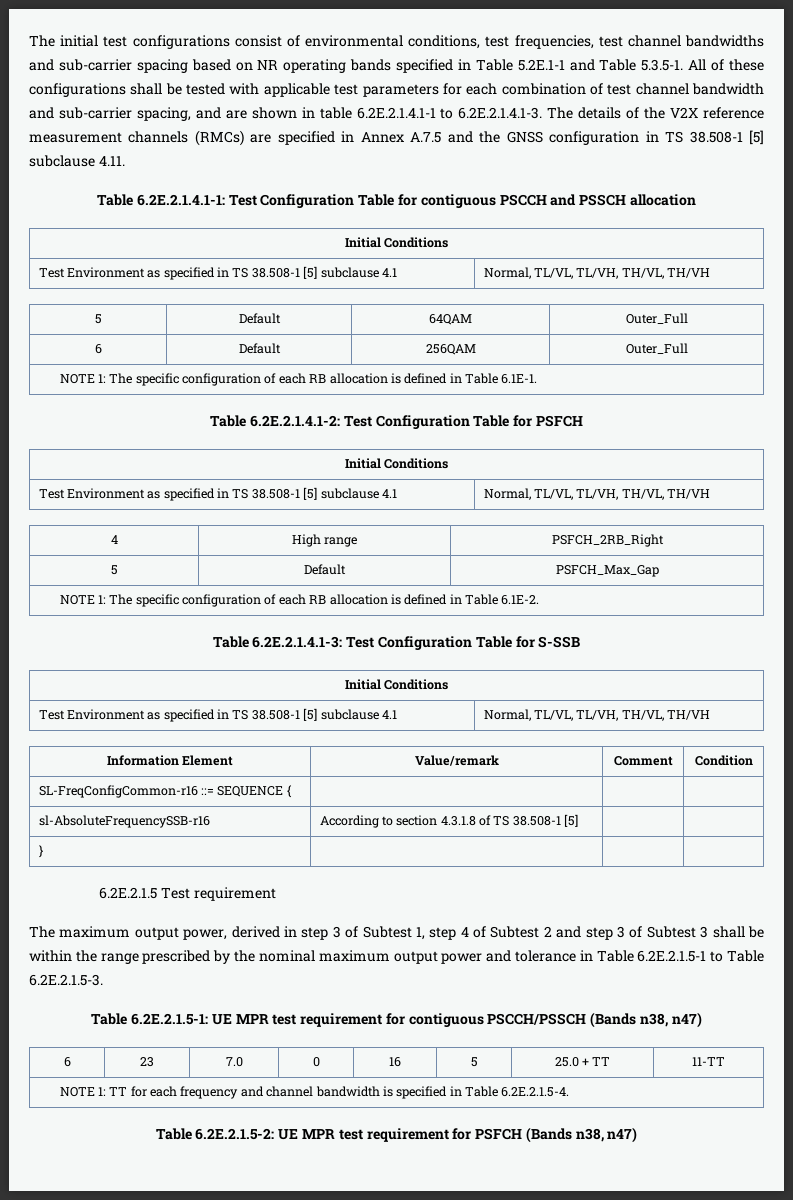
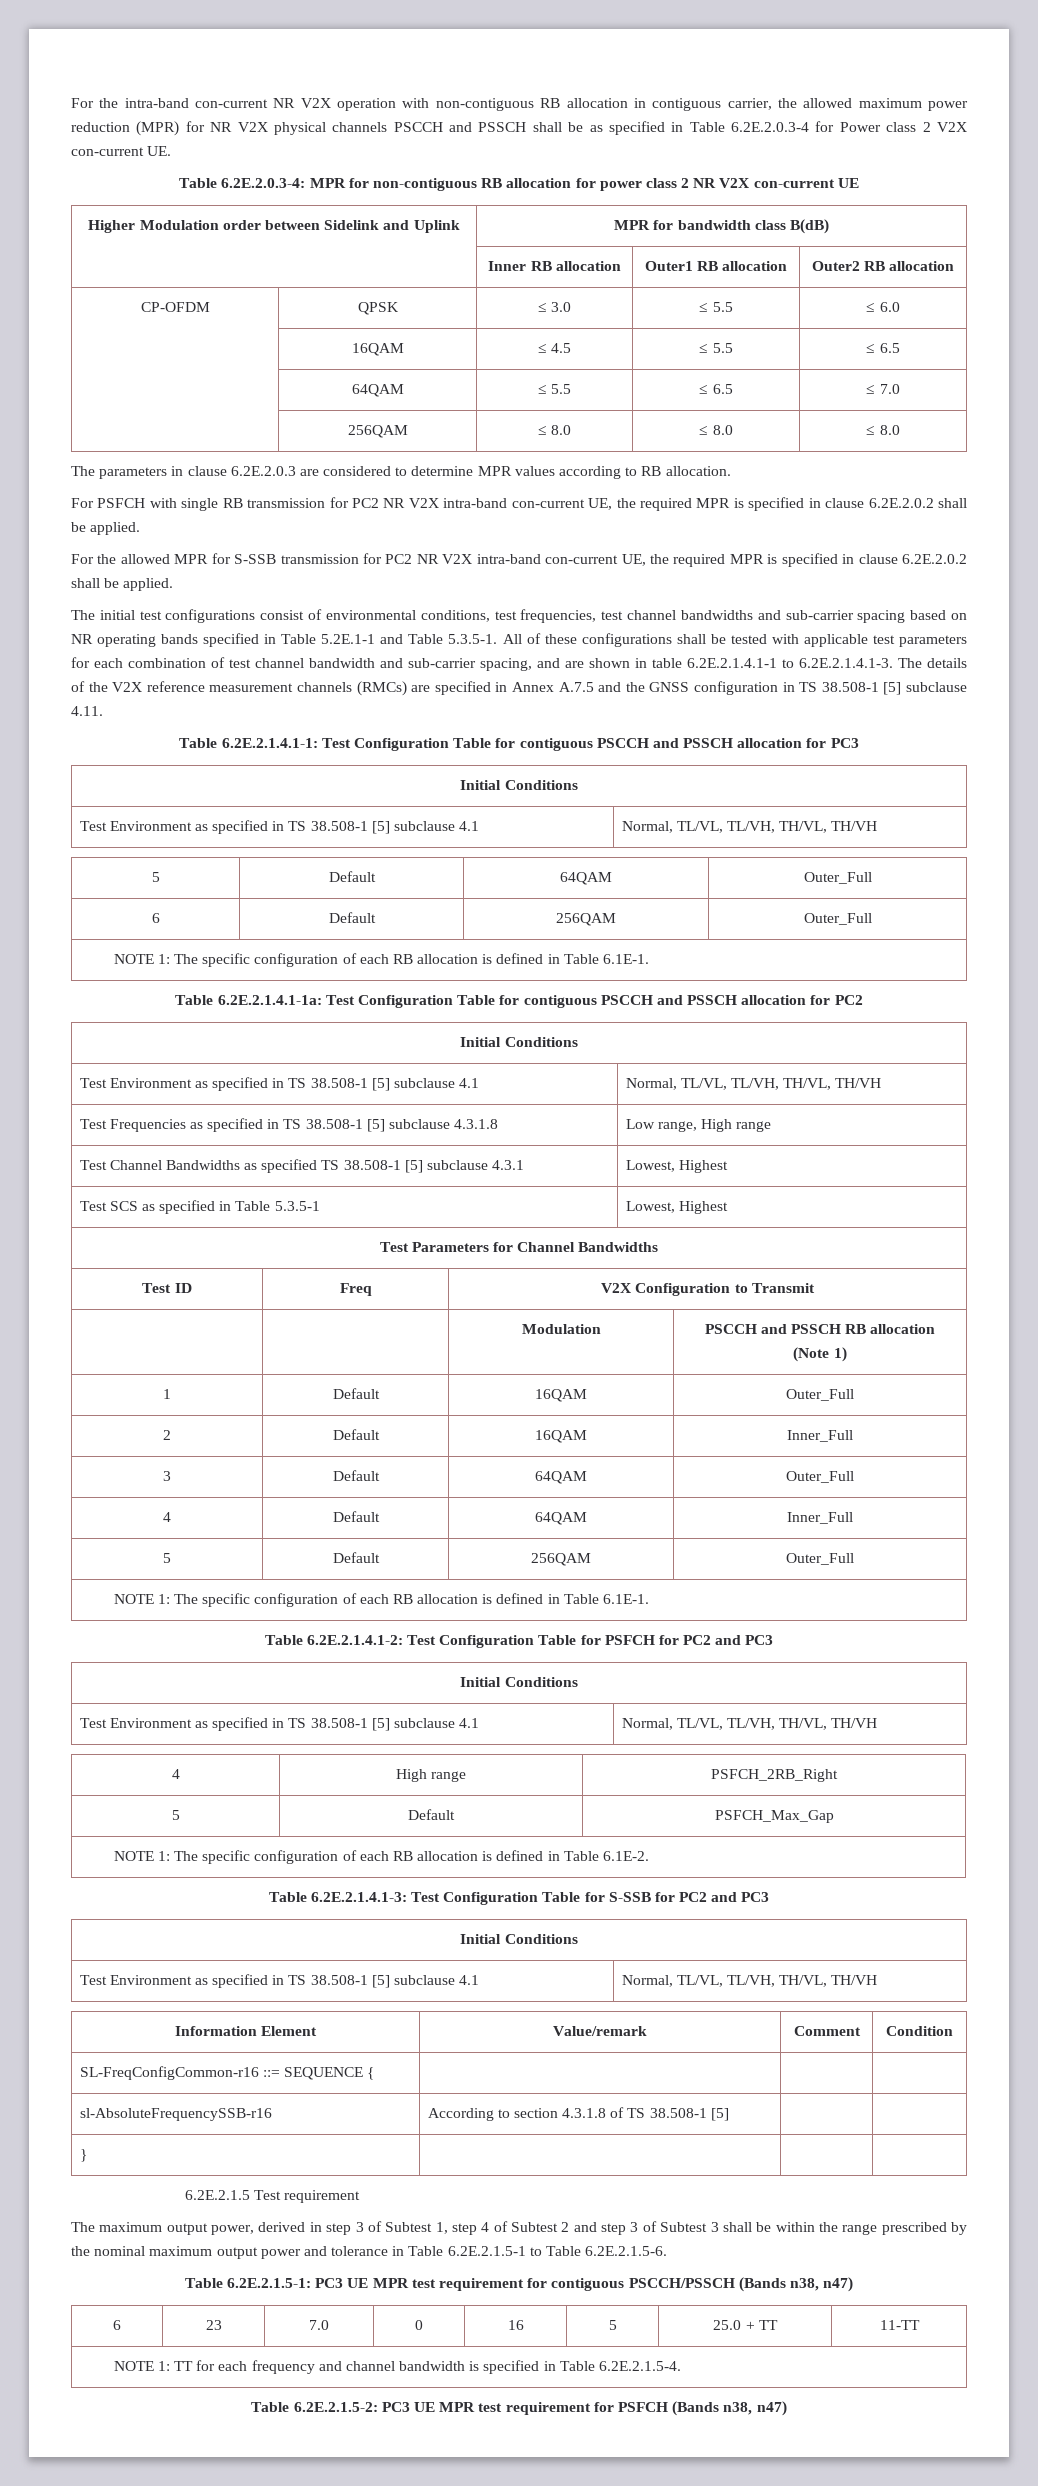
(29, 41) none -> [71,98,969,111] [71,121,968,136] [71,146,172,156] [179,178,859,191] [88,220,460,233] [614,219,829,234] [488,261,621,271] [644,261,788,271] [811,261,955,271] [140,302,210,312] [357,302,399,315] [537,302,572,312] [699,302,733,312] [866,302,900,312] [351,343,404,356] [537,343,572,353] [699,343,733,353] [866,343,900,353] [351,384,404,397] [537,384,572,394] [699,384,733,394] [866,384,900,394] [347,425,408,438] [537,425,572,435] [699,425,733,435] [866,425,900,435] [71,466,731,479] [71,497,968,511] [71,522,141,535] [71,553,968,567] [71,578,174,591] For the intra-band con-current NR V2X operation with non-contiguous RB allocation in contiguous carrier, the allowed maximum power reduction (MPR) for NR V2X physical channels PSCCH and PSSCH shall be as specified in Table 6.2E.2.0.3-4 for Power class 2 V2X con-current UE. // Table 6.2E.2.0.3-4: MPR for non-contiguous RB allocation for power class 2 NR V2X con-current UE // Higher Modulation order between Sidelink and Uplink | MPR for bandwidth class B(dB) // | Inner RB allocation | Outer1 RB allocation | Outer2 RB allocation // CP-OFDM | QPSK | ≤ 3.0 | ≤ 5.5 | ≤ 6.0 // | 16QAM | ≤ 4.5 | ≤ 5.5 | ≤ 6.5 // | 64QAM | ≤ 5.5 | ≤ 6.5 | ≤ 7.0 // | 256QAM | ≤ 8.0 | ≤ 8.0 | ≤ 8.0 // The parameters in clause 6.2E.2.0.3 are considered to determine MPR values according to RB allocation. // For PSFCH with single RB transmission for PC2 NR V2X intra-band con-current UE, the required MPR is specified in clause 6.2E.2.0.2 shall be applied. // For the allowed MPR for S-SSB transmission for PC2 NR V2X intra-band con-current UE, the required MPR is specified in clause 6.2E.2.0.2 shall be applied. //
(696, 200) none -> [806,738,859,748] for PC3
(538, 379) none -> [175,995,863,1008] [460,1037,578,1047] [79,1077,480,1091] [625,1078,882,1090] [79,1118,499,1132] [625,1119,772,1132] [79,1159,525,1173] [625,1160,728,1173] [79,1200,320,1214] [625,1201,728,1214] [379,1242,659,1252] [142,1283,192,1293] [339,1283,372,1296] [601,1283,815,1296] [521,1324,601,1334] [704,1324,936,1334] [793,1347,847,1362] [163,1389,171,1399] [332,1388,380,1399] [535,1389,587,1402] [786,1389,854,1401] [163,1430,171,1440] [332,1429,380,1440] [535,1430,587,1443] [787,1430,853,1442] [163,1471,171,1481] [332,1470,380,1481] [535,1471,587,1484] [786,1471,854,1483] [163,1512,171,1522] [332,1511,380,1522] [535,1512,587,1525] [787,1512,853,1524] [163,1553,171,1563] [332,1552,380,1563] [531,1553,591,1566] [786,1553,854,1565] [113,1593,649,1607] // Table 6.2E.2.1.4.1-1a: Test Configuration Table for contiguous PSCCH and PSSCH allocation for PC2 // Initial Conditions // Test Environment as specified in TS 38.508-1 [5] subclause 4.1 | Normal, TL/VL, TL/VH, TH/VL, TH/VH // Test Frequencies as specified in TS 38.508-1 [5] subclause 4.3.1.8 | Low range, High range // Test Channel Bandwidths as specified TS 38.508-1 [5] subclause 4.3.1 | Lowest, Highest // Test SCS as specified in Table 5.3.5-1 | Lowest, Highest // Test Parameters for Channel Bandwidths // Test ID | Freq | V2X Configuration to Transmit // | | Modulation | PSCCH and PSSCH RB allocation // (Note 1) // 1 | Default | 16QAM | Outer_Full // 2 | Default | 16QAM | Inner_Full // 3 | Default | 64QAM | Outer_Full // 4 | Default | 64QAM | Inner_Full // 5 | Default | 256QAM | Outer_Full // NOTE 1: The specific configuration of each RB allocation is defined in Table 6.1E-1.
(583, 421) none -> [658,1635,774,1645] for PC2 and PC3
(581, 642) none -> [654,1892,770,1902] for PC2 and PC3
[29,974,103,986] 6.2E.2.1.5-3. -> [585,2246,668,2256] 6.2E.2.1.5-6.
(208, 1019) none -> [315,2278,344,2288] PC3
(275, 1134) none -> [381,2402,410,2412] PC3

